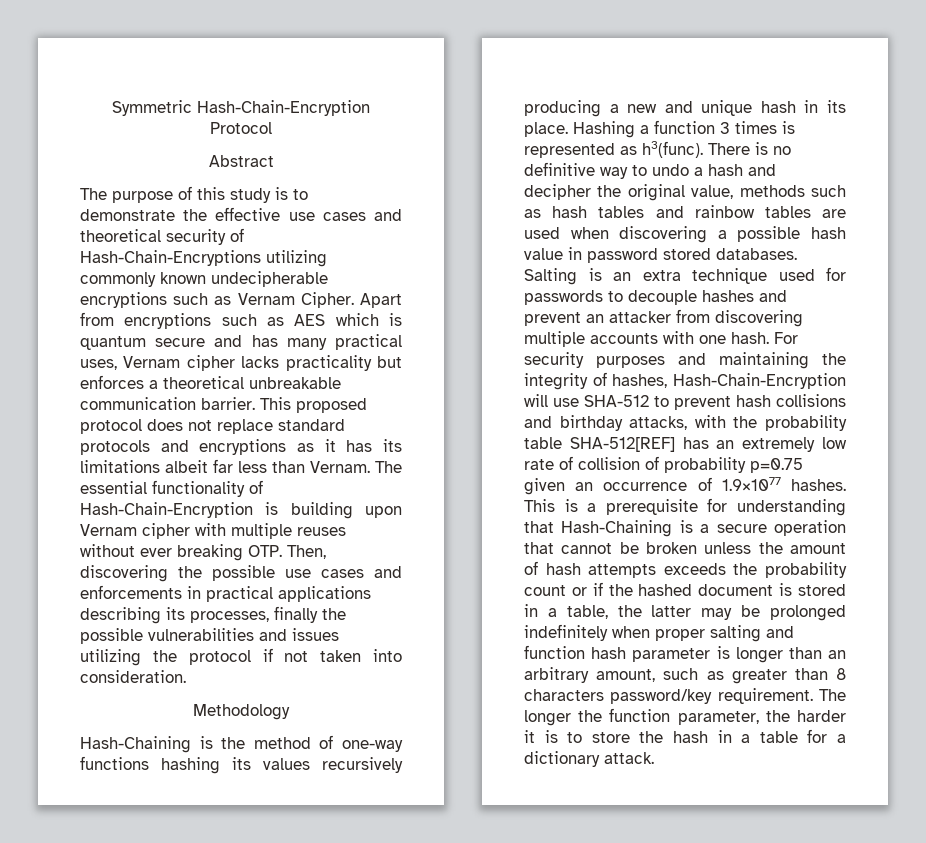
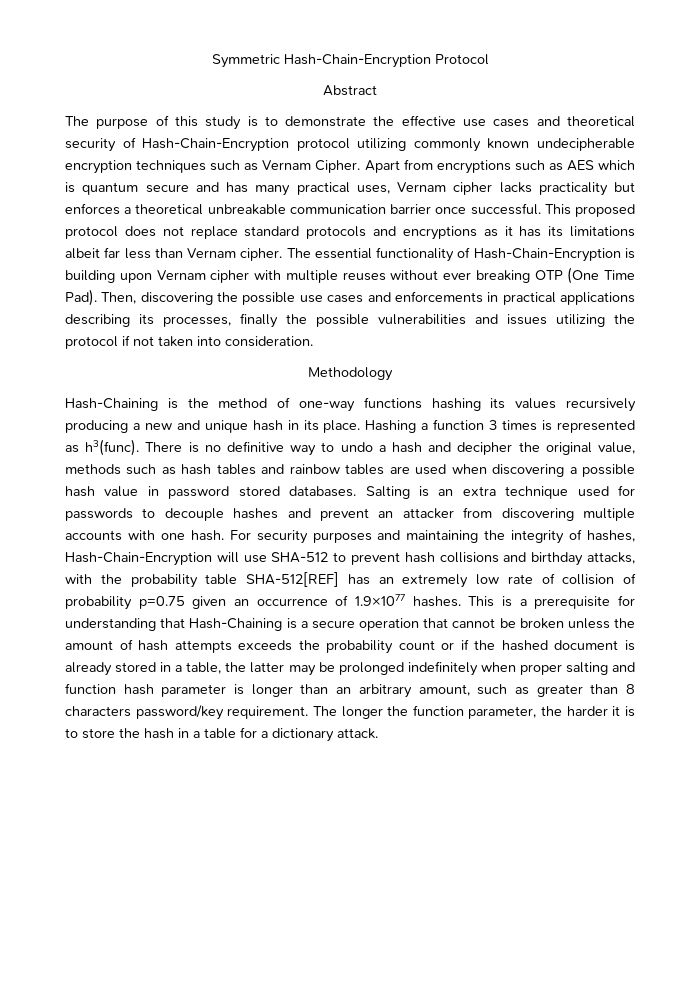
[80,250,261,266] Hash-Chain-Encryptions -> [142,138,350,152] Hash-Chain-Encryption protocol
[80,292,167,308] encryptions -> [65,160,207,174] encryption techniques
[201,397,255,410] barrier. -> [390,203,541,215] barrier once successful.
[310,461,370,473] Vernam. -> [187,248,283,261] Vernam cipher.
[248,545,282,557] OTP. -> [534,267,635,284] [65,289,97,306] OTP (One Time Pad).
(793, 589) none -> [65,662,112,676] already

